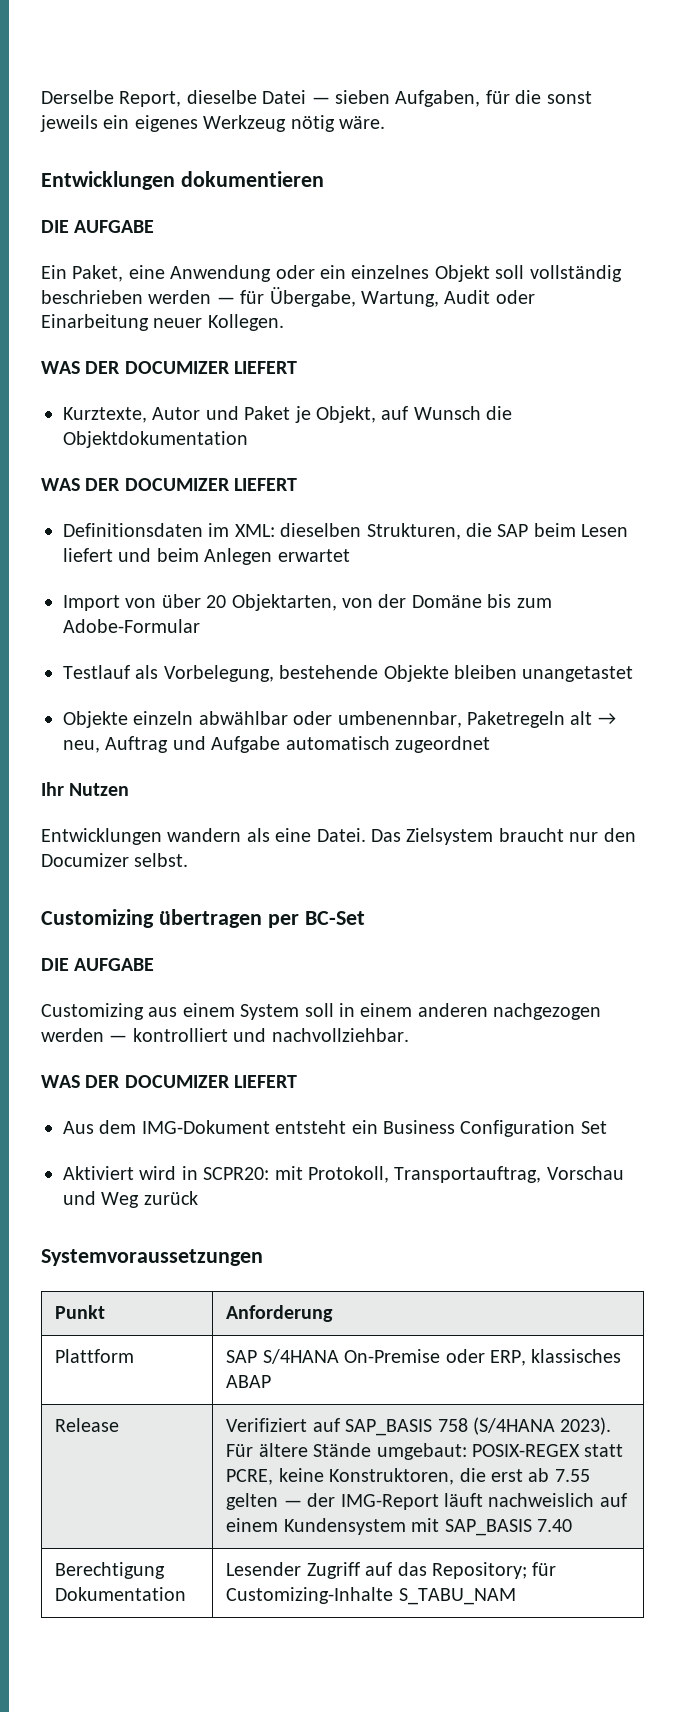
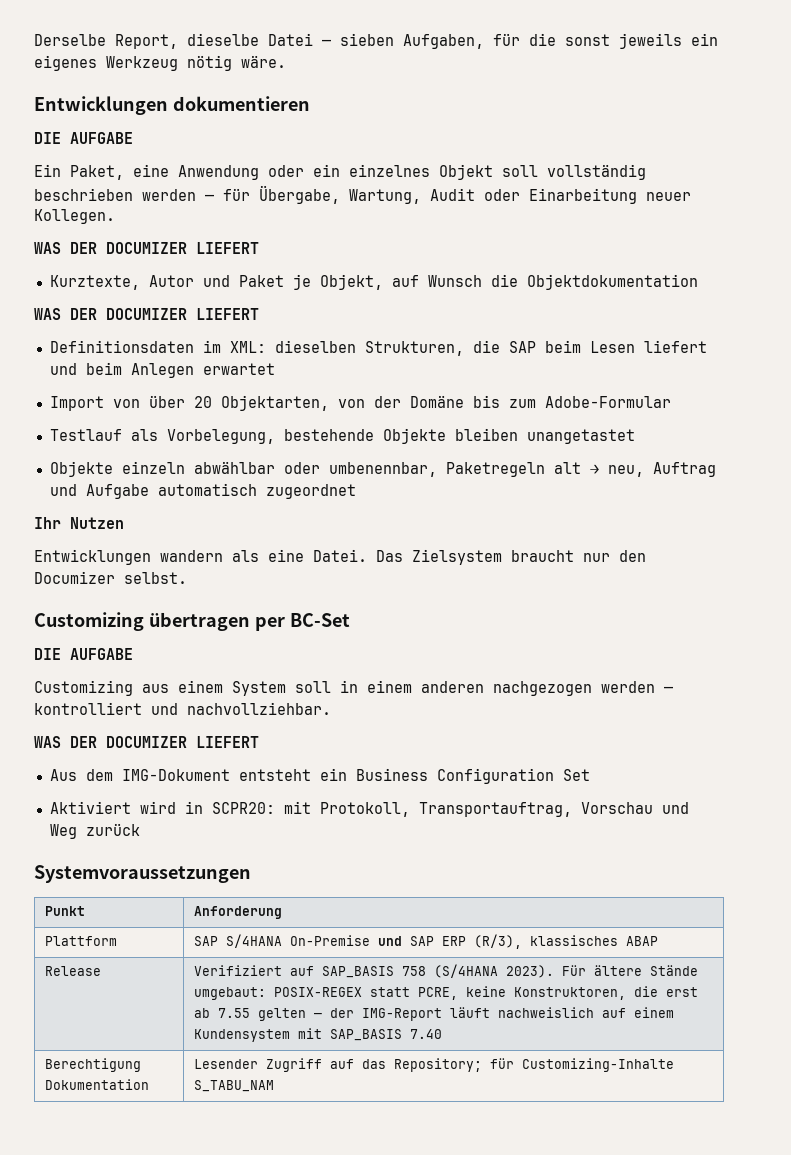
[445,1349,526,1366] oder ERP, -> [377,934,522,949] und SAP ERP (R/3),

